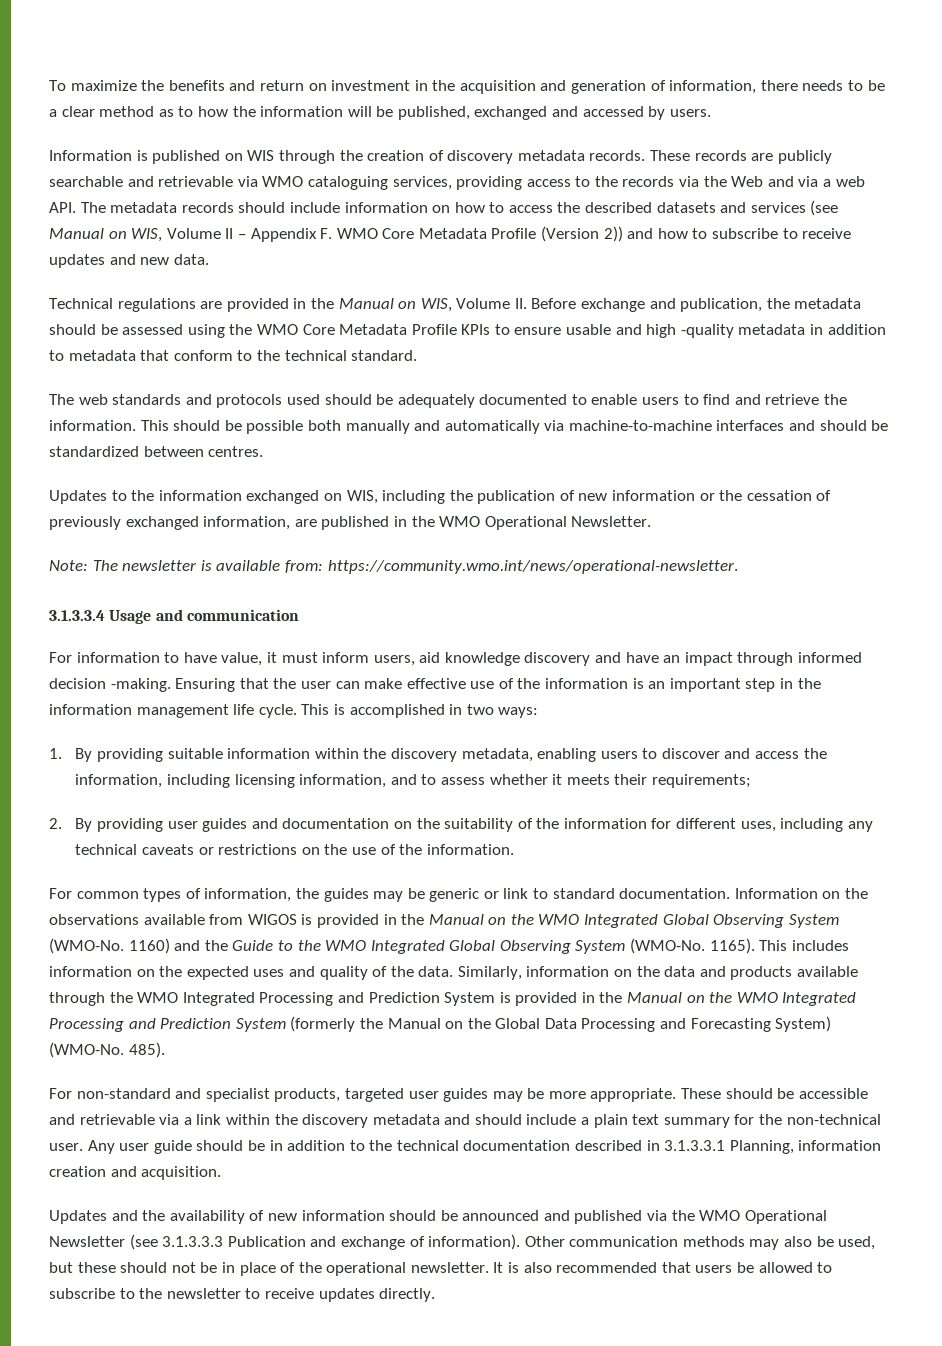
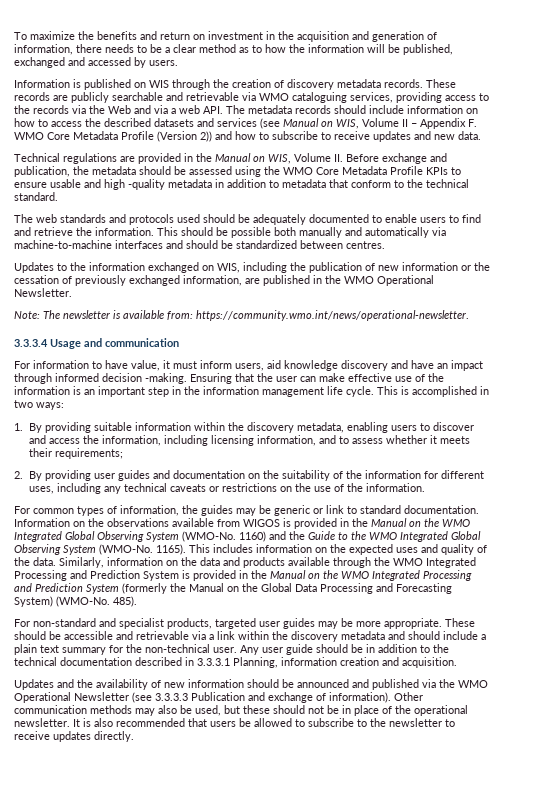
[49,610,105,621] 3.1.3.3.4 -> [14,339,48,347] 3.3.3.4
[664,1140,726,1151] 3.1.3.3.1 -> [197,658,230,666] 3.3.3.1
[162,1236,224,1247] 3.1.3.3.3 -> [155,693,188,701] 3.3.3.3

